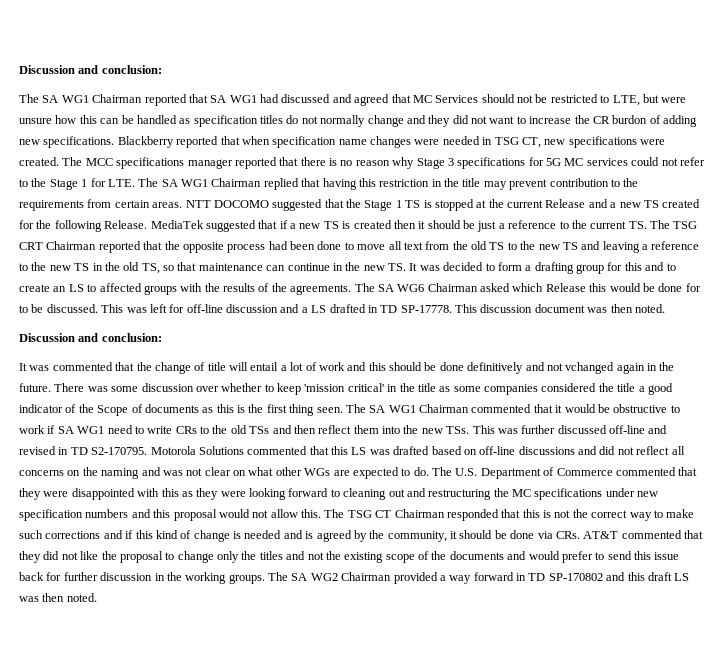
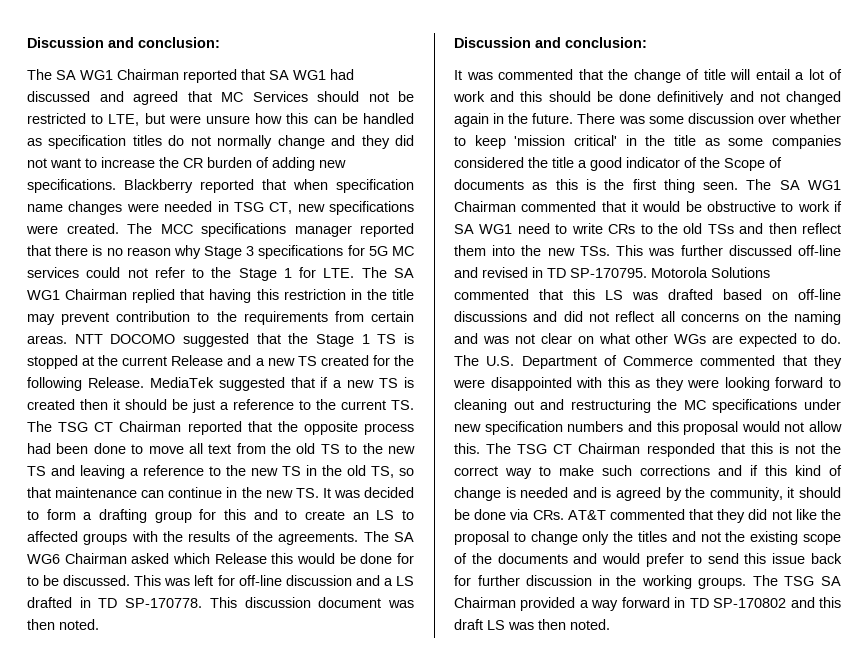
[612,115,648,124] burdon -> [207,157,252,168] burden
[19,242,43,250] CRT -> [94,422,114,432] CT
[400,305,452,313] SP-17778. -> [125,598,203,608] SP-170778.
[565,362,615,374] vchanged -> [786,91,841,105] changed
[91,447,148,455] S2-170795. -> [570,268,647,278] SP-170795.
[291,573,338,581] SA WG2 -> [784,576,841,586] TSG SA

